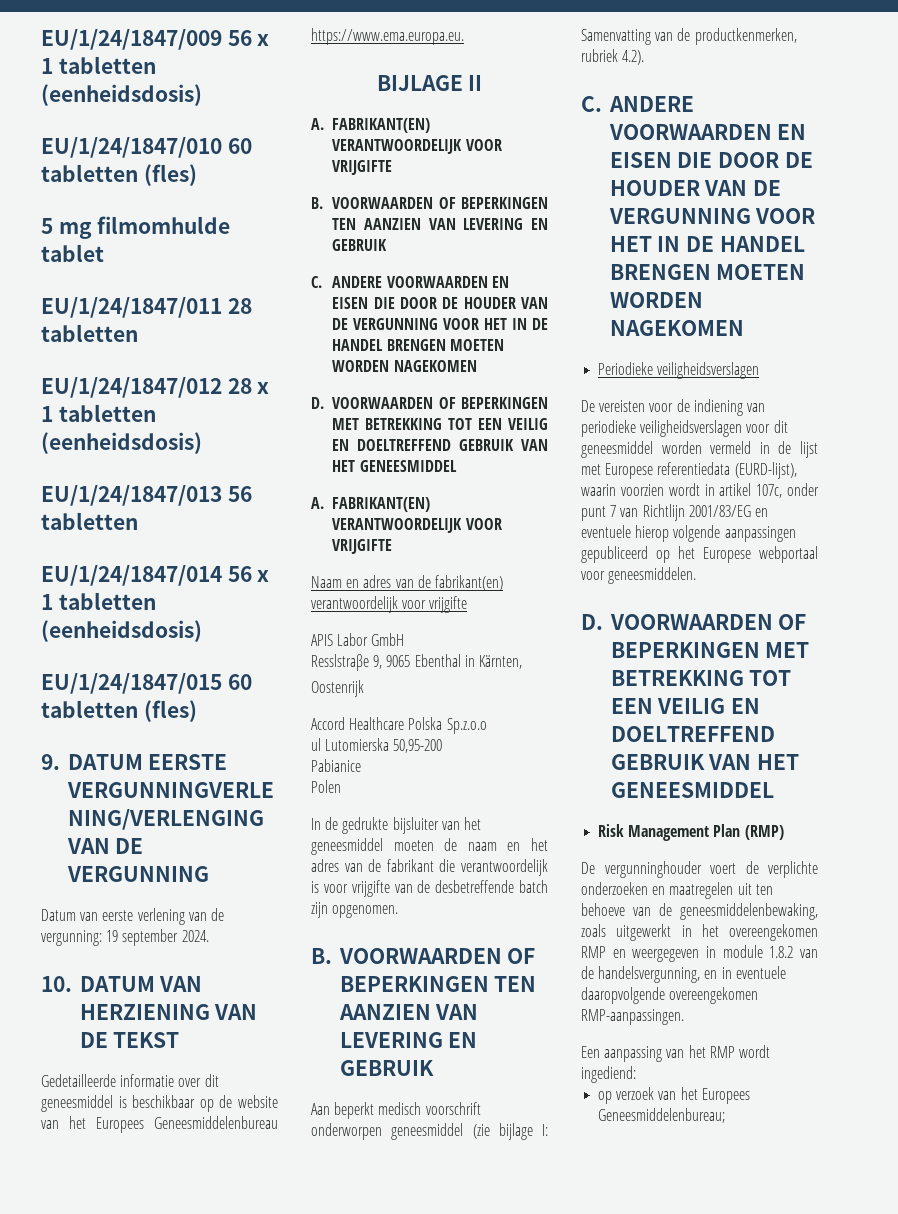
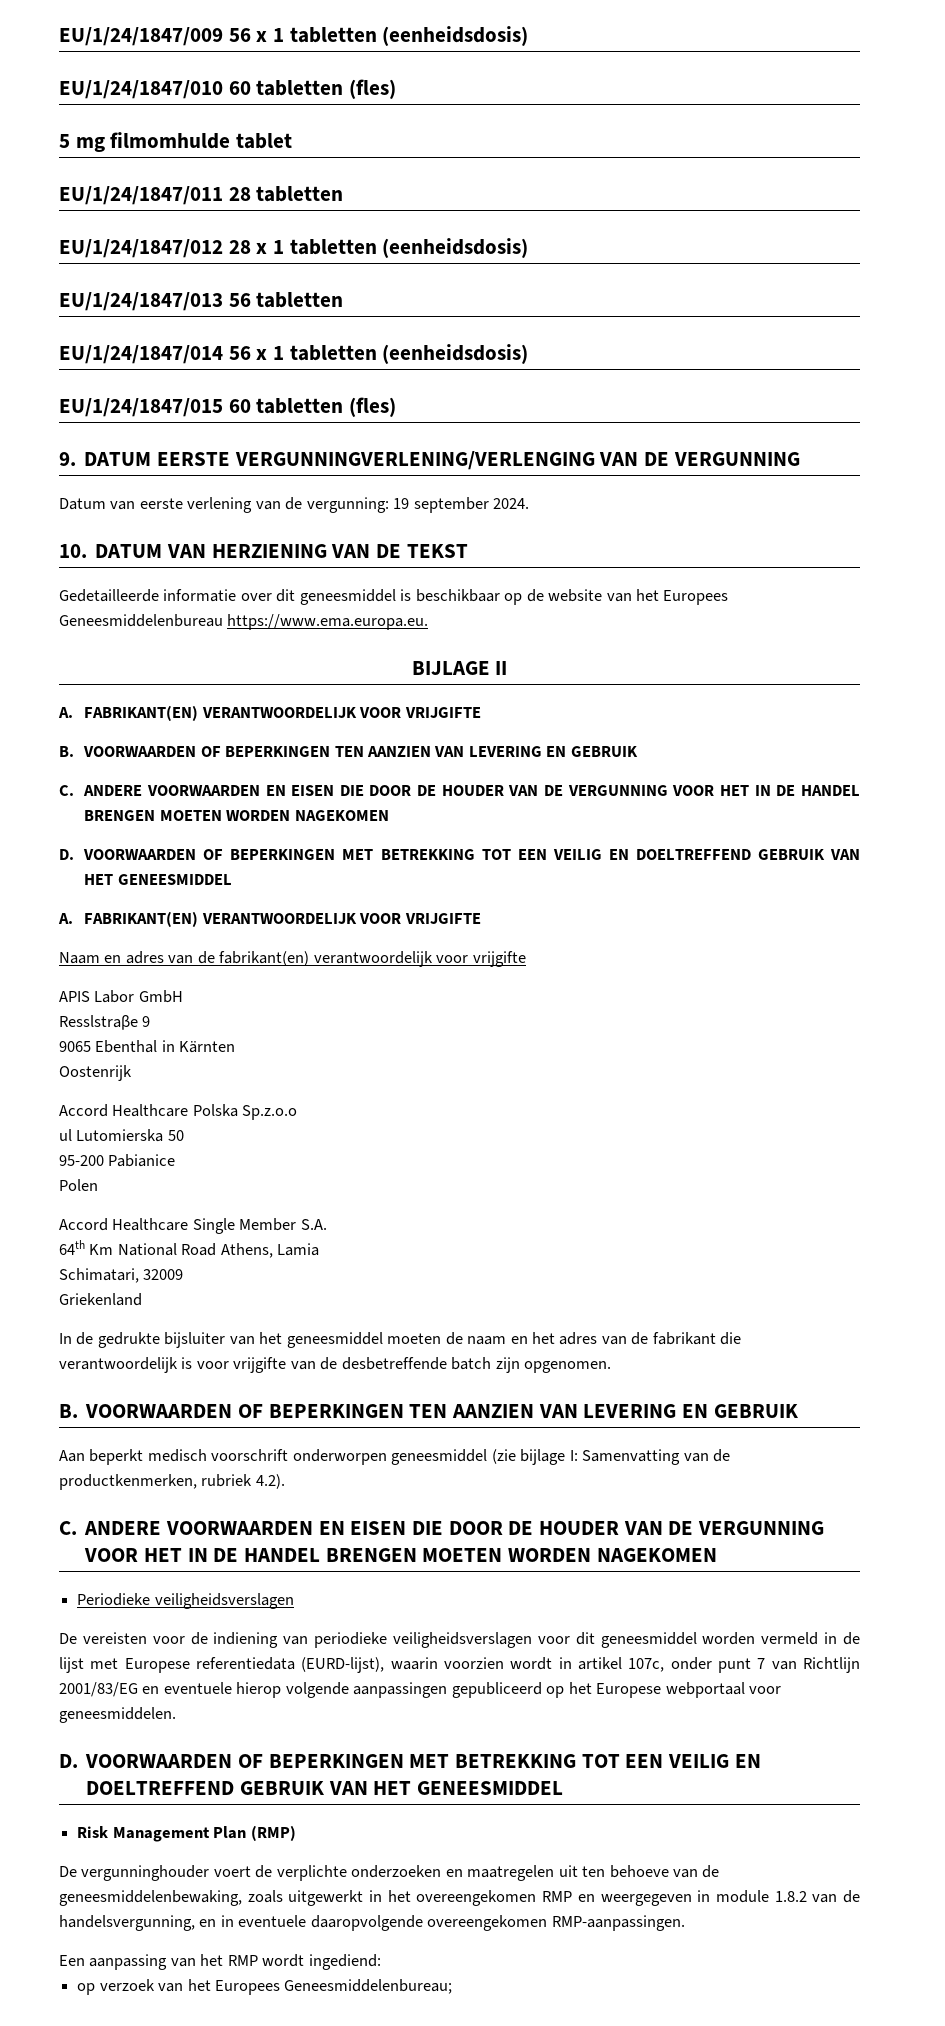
[373,655,383,669] 9, -> [142,1016,151,1027] 9 //
[478,655,522,669] Kärnten, -> [179,1041,236,1053] Kärnten
[393,739,443,753] 50,95-200 // -> [167,1130,184,1141] [59,1155,104,1166] 50 // 95-200
(341, 786) none -> [59,1218,327,1234] [59,1240,320,1258] [59,1268,184,1283] [59,1293,142,1306] // Accord Healthcare Single Member S.A. // 64th Km National Road Athens, Lamia // Schimatari, 32009 // Griekenland

